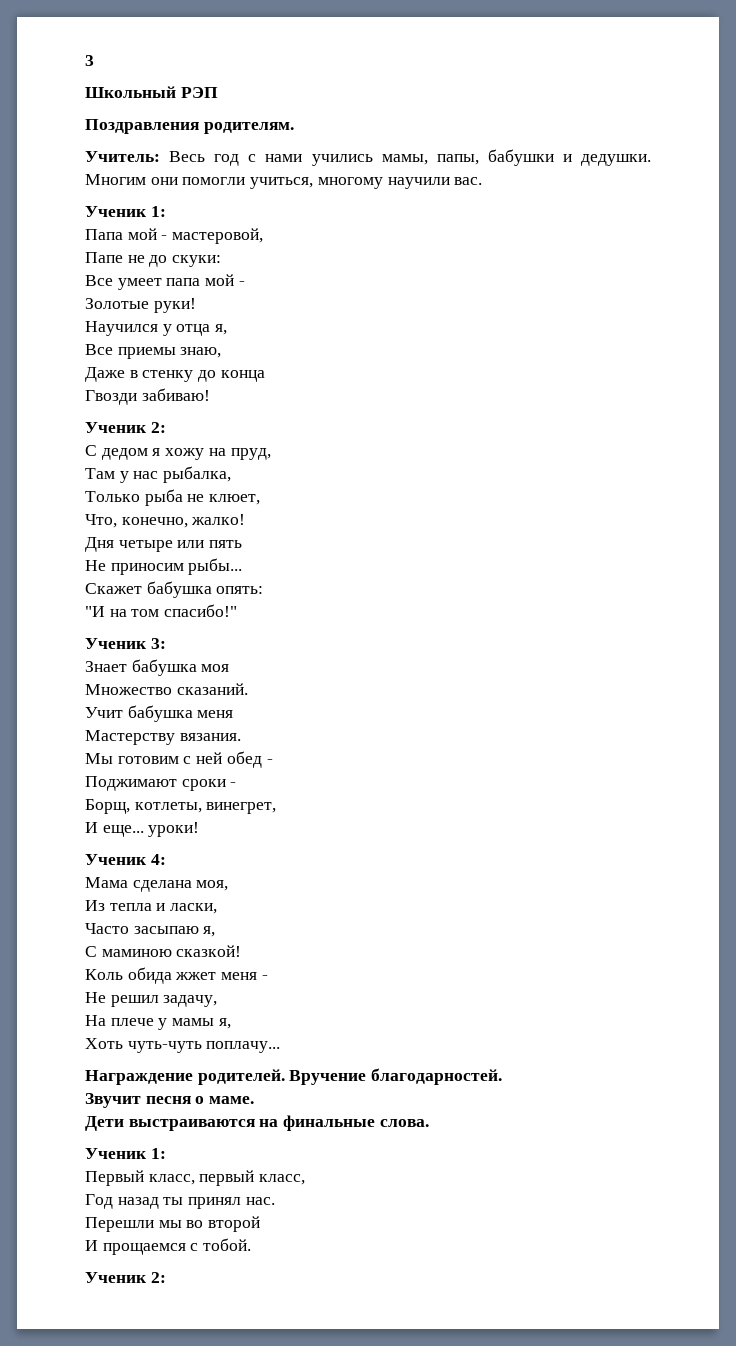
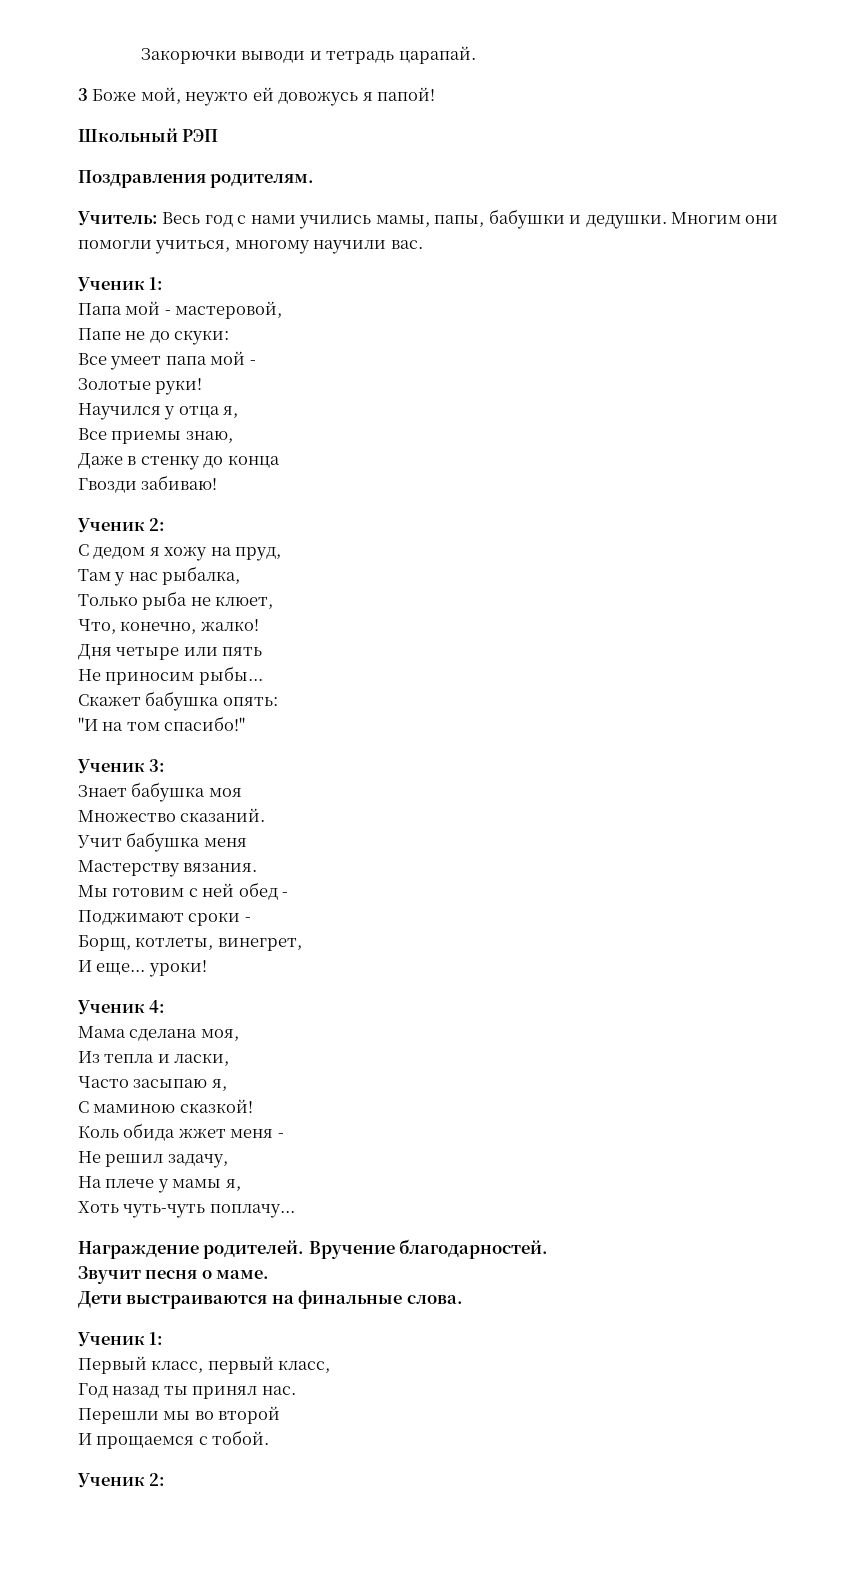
[85,55,94,66] 3 -> [140,46,476,64] [78,87,436,106] Закорючки выводи и тетрадь царапай. // 3 Боже мой, неужто ей довожусь я папой!

